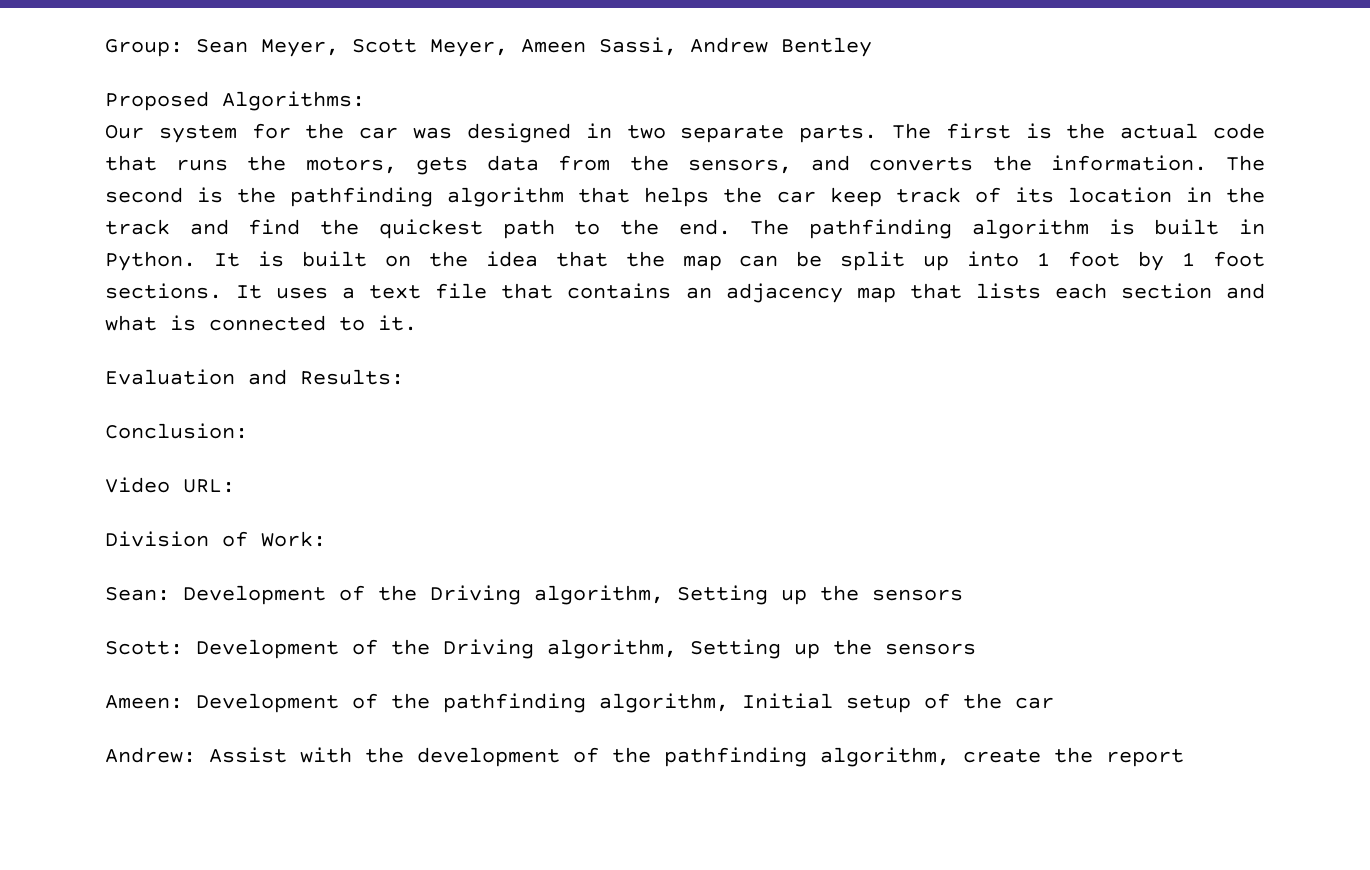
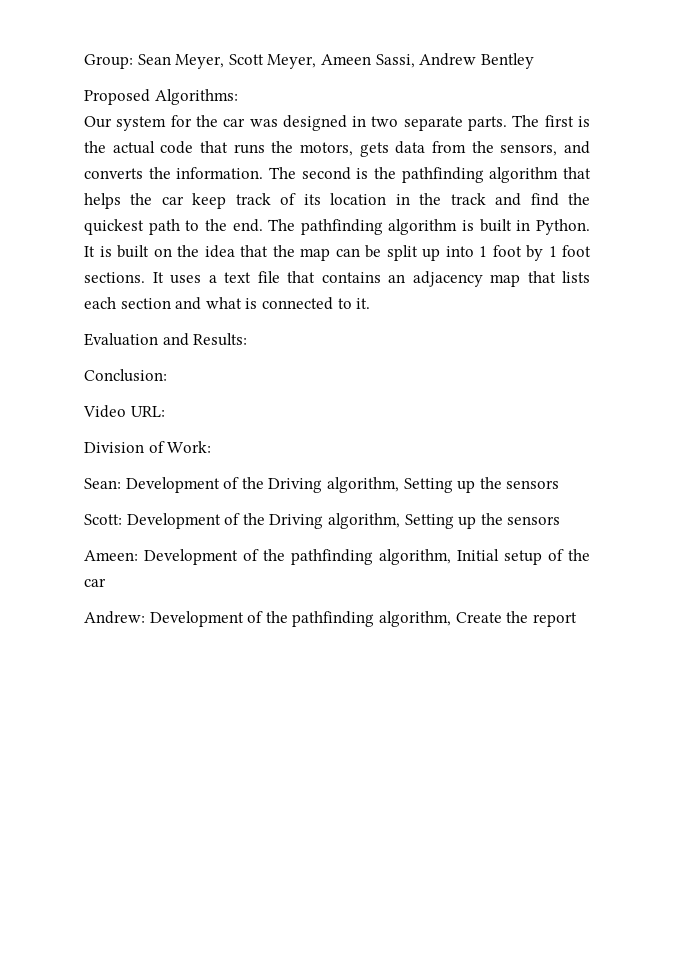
[209,747,1041,767] Assist with the development of the pathfinding algorithm, create -> [149,611,502,627] Development of the pathfinding algorithm, Create

